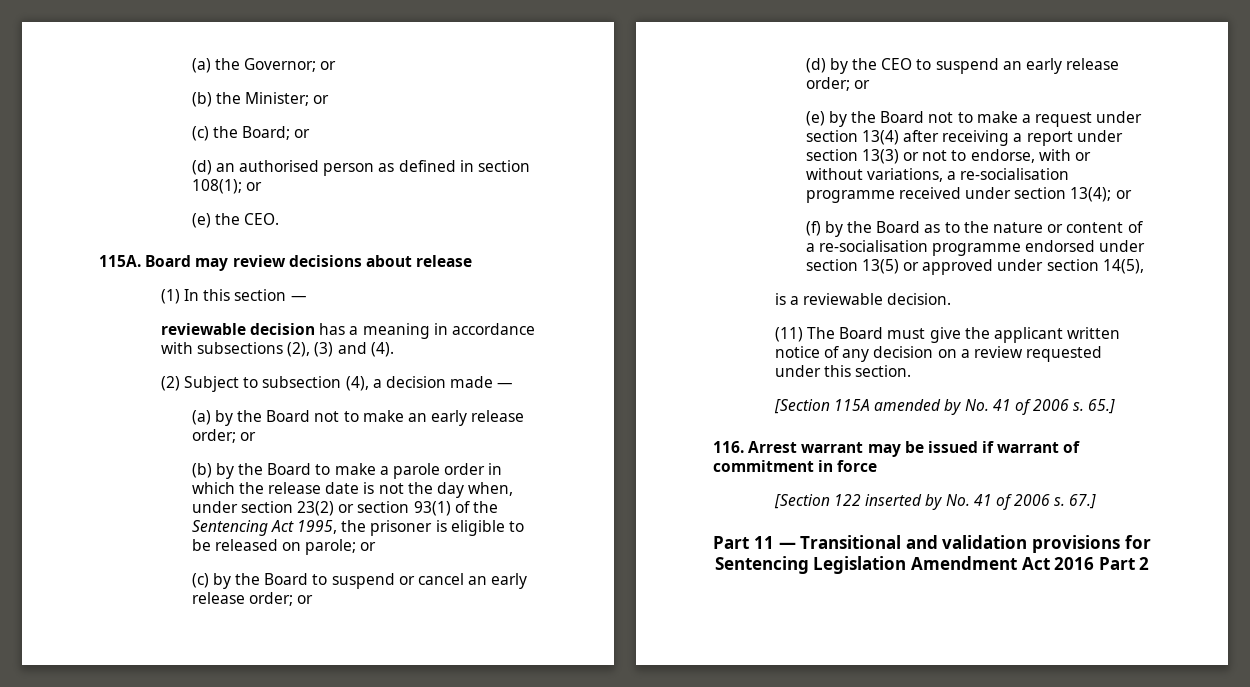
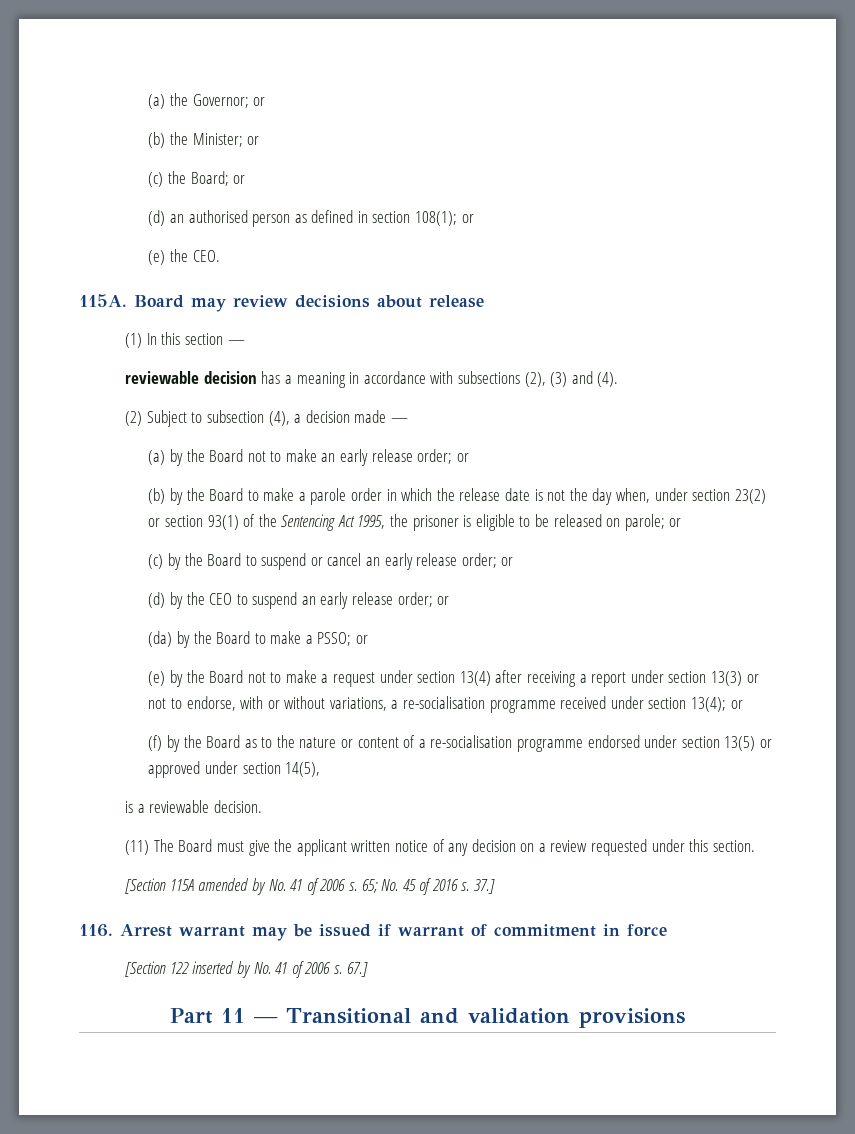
(870, 84) none -> [148,631,369,648] // (da) by the Board to make a PSSO; or
[1088,399,1116,414] 65.] -> [361,878,496,895] 65; No. 45 of 2016 s. 37.]
[1124,535,1151,549] [714,556,1150,574] for Sentencing Legislation Amendment Act 2016 Part 2 -> (686, 1018) none

